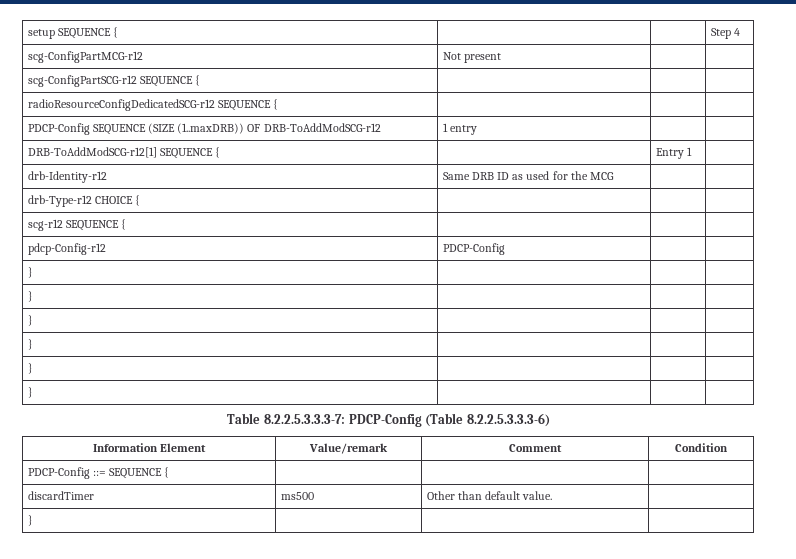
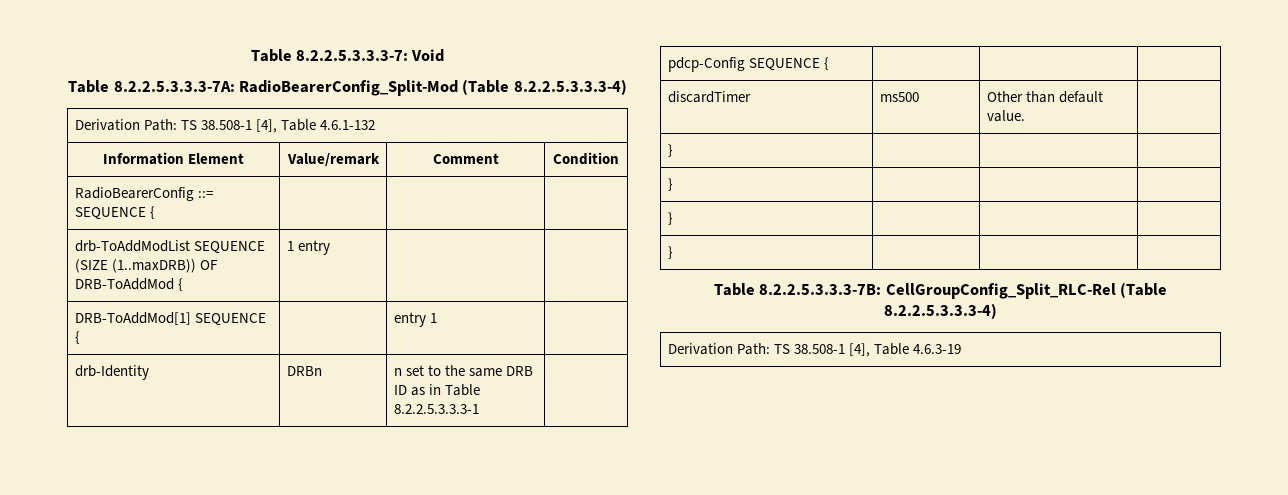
[28,27,119,39] [711,28,741,39] [28,51,144,63] [443,52,502,63] [28,75,201,87] [28,99,279,111] [28,123,381,135] [443,123,478,135] [28,147,221,159] [656,147,693,159] [28,171,108,183] [443,171,614,180] [28,195,141,207] [28,219,127,231] [28,243,107,255] [443,243,506,255] [28,267,34,278] [28,291,34,302] setup SEQUENCE { | | | Step 4 // scg-ConfigPartMCG-r12 | Not present | | // scg-ConfigPartSCG-r12 SEQUENCE { | | | // radioResourceConfigDedicatedSCG-r12 SEQUENCE { | | | // PDCP-Config SEQUENCE (SIZE (1..maxDRB)) OF DRB-ToAddModSCG-r12 | 1 entry | | // DRB-ToAddModSCG-r12[1] SEQUENCE { | | Entry 1 | // drb-Identity-r12 | Same DRB ID as used for the MCG | | // drb-Type-r12 CHOICE { | | | // scg-r12 SEQUENCE { | | | // pdcp-Config-r12 | PDCP-Config | | // } | | | // } | | -> [250,49,445,62] [68,79,627,96] [74,119,375,133] [102,152,245,165] [286,153,380,167] [432,153,499,164] [553,152,619,165] [74,187,213,201] [74,206,155,220] [74,240,265,254] [74,259,218,273] [74,278,183,291] [286,240,330,255] [74,312,266,326] [74,331,80,344] [393,312,437,327] [74,365,149,380] [286,366,322,376] [393,365,533,377] [393,384,480,396] [393,404,479,414] [667,57,829,72] [667,91,751,103] [879,92,919,102] [986,91,1103,103] [986,110,1025,122] Table 8.2.2.5.3.3.3-7: Void // Table 8.2.2.5.3.3.3-7A: RadioBearerConfig_Split-Mod (Table 8.2.2.5.3.3.3-4) // Derivation Path: TS 38.508-1 [4], Table 4.6.1-132 // Information Element | Value/remark | Comment | Condition // RadioBearerConfig ::= SEQUENCE { | | | // drb-ToAddModList SEQUENCE (SIZE (1..maxDRB)) OF DRB-ToAddMod { | 1 entry | | // DRB-ToAddMod[1] SEQUENCE { | | entry 1 | // drb-Identity | DRBn | n set to the same DRB ID as in Table 8.2.2.5.3.3.3-1 | // pdcp-Config SEQUENCE { | | | // discardTimer | ms500 | Other than default value.
[263,413,550,427] [92,443,207,452] [309,443,388,454] [509,444,562,452] [675,443,728,452] [28,467,170,479] [28,491,95,500] [281,492,315,500] [427,491,553,500] [28,515,34,526] 8.2.2.5.3.3.3-7: PDCP-Config (Table 8.2.2.5.3.3.3-6) // Information Element | Value/remark | Comment | Condition // PDCP-Config ::= SEQUENCE { | | | // discardTimer | ms500 | Other than default value. | // } | | | -> [759,282,1168,299] [884,303,997,319] [667,343,961,357] 8.2.2.5.3.3.3-7B: CellGroupConfig_Split_RLC-Rel (Table 8.2.2.5.3.3.3-4) // Derivation Path: TS 38.508-1 [4], Table 4.6.3-19

